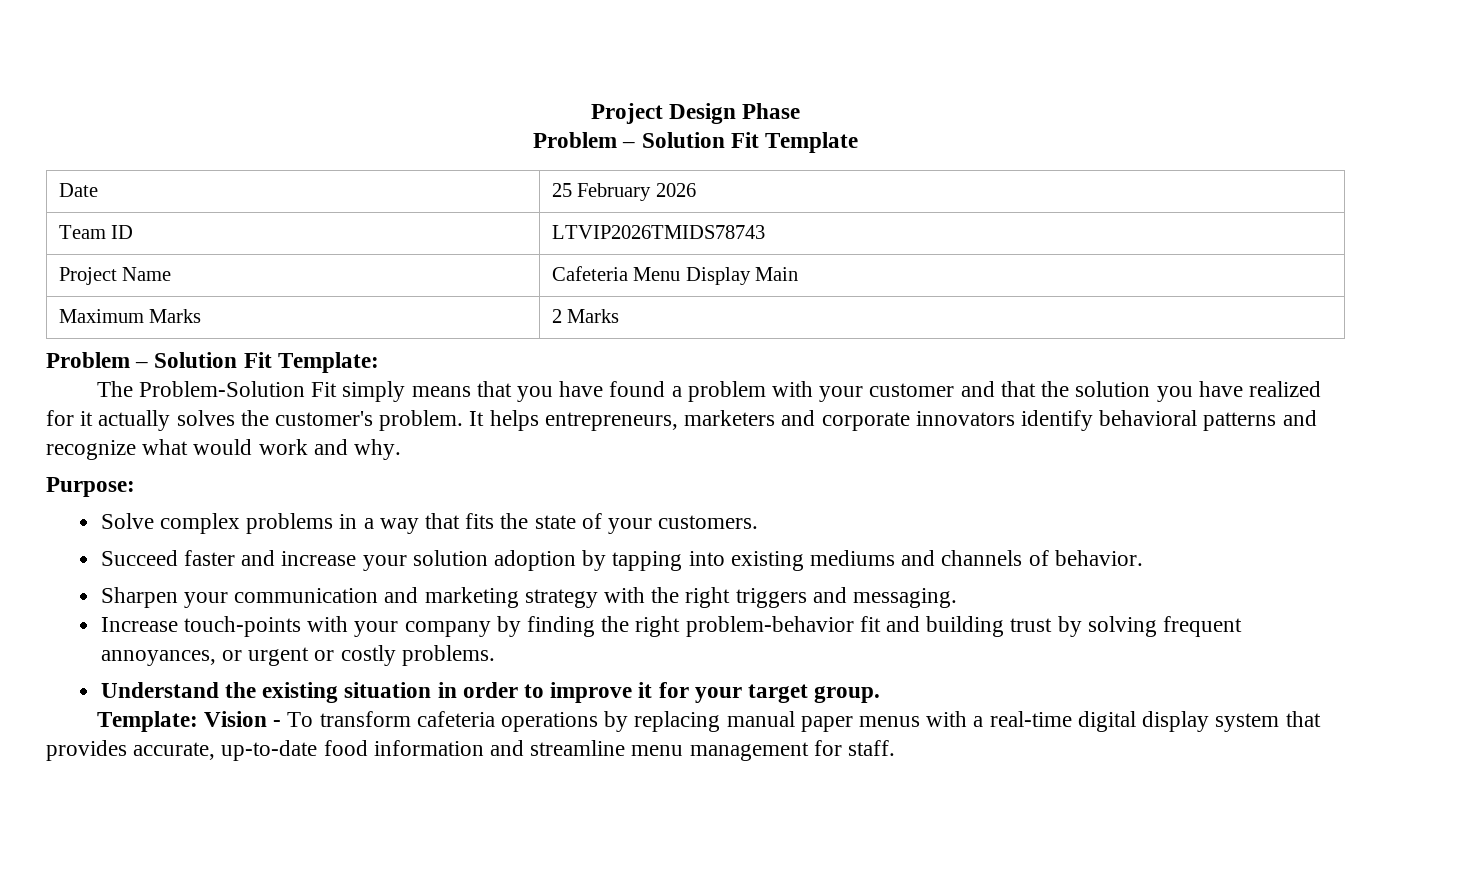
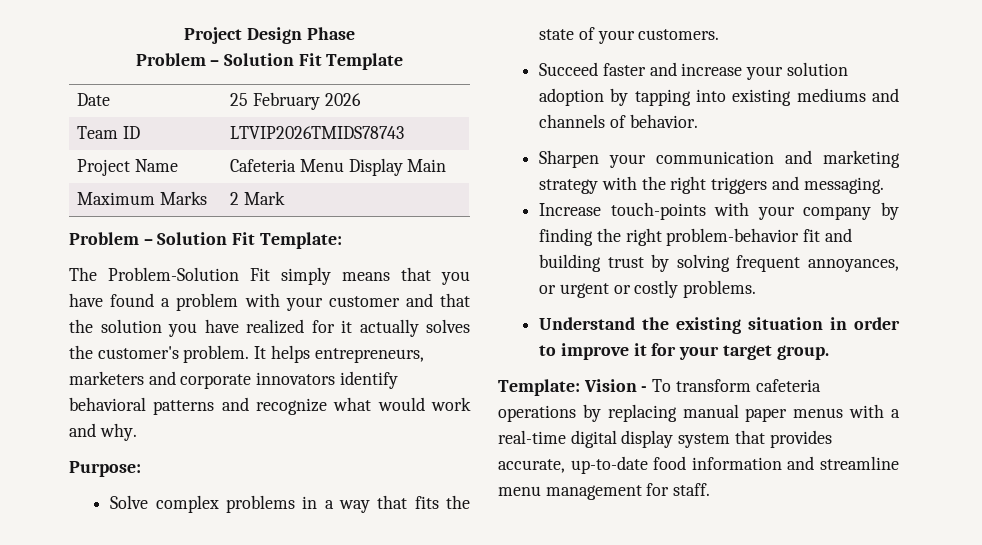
[567,309,620,323] Marks -> [243,191,285,205] Mark

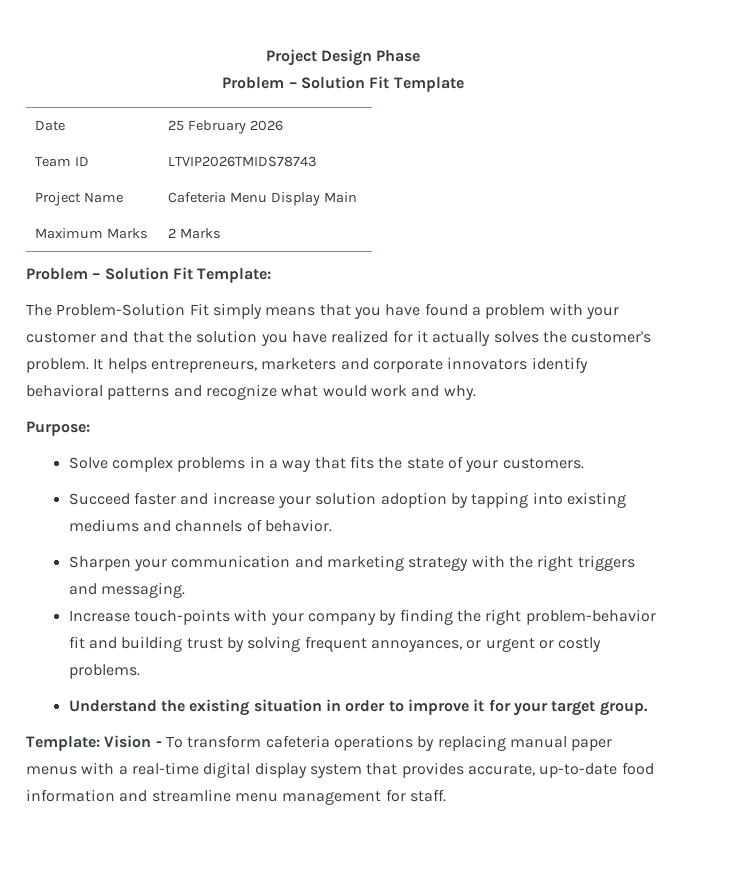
[243,191,285,205] Mark -> [180,228,222,239] Marks

